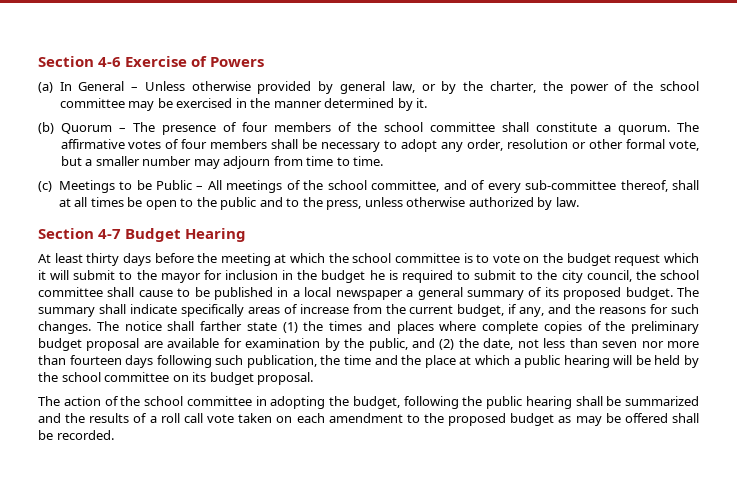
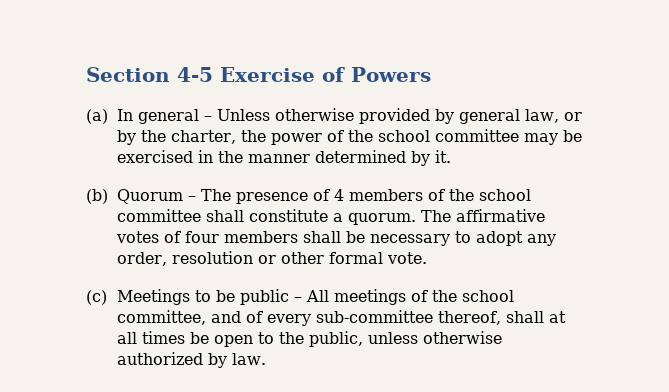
[38,56,122,67] Section 4-6 -> [86,67,213,82] Section 4-5
[78,81,125,91] General -> [138,109,200,124] general
[241,122,268,132] four -> [334,189,345,201] 4
[669,140,699,151] [60,156,384,169] vote, but a smaller number may adjourn from time to time. -> [387,252,428,264] vote.
[156,180,193,190] Public -> [240,289,290,305] public
[220,197,362,210] public and to the press, -> [309,331,364,347] public,
[38,228,247,242] [38,253,700,266] [38,270,699,283] [38,287,700,300] [38,304,700,317] [38,321,699,334] [38,338,700,351] [38,355,699,368] [38,372,314,385] [38,396,699,409] [38,413,699,426] [38,430,114,440] // Section 4-7 Budget Hearing // At least thirty days before the meeting at which the school committee is to vote on the budget request which it will submit to the mayor for inclusion in the budget he is required to submit to the city council, the school committee shall cause to be published in a local newspaper a general summary of its proposed budget. The summary shall indicate specifically areas of increase from the current budget, if any, and the reasons for such changes. The notice shall farther state (1) the times and places where complete copies of the preliminary budget proposal are available for examination by the public, and (2) the date, not less than seven nor more than fourteen days following such publication, the time and the place at which a public hearing will be held by the school committee on its budget proposal. // The action of the school committee in adopting the budget, following the public hearing shall be summarized and the results of a roll call vote taken on each amendment to the proposed budget as may be offered shall be recorded. -> (267, 359) none

